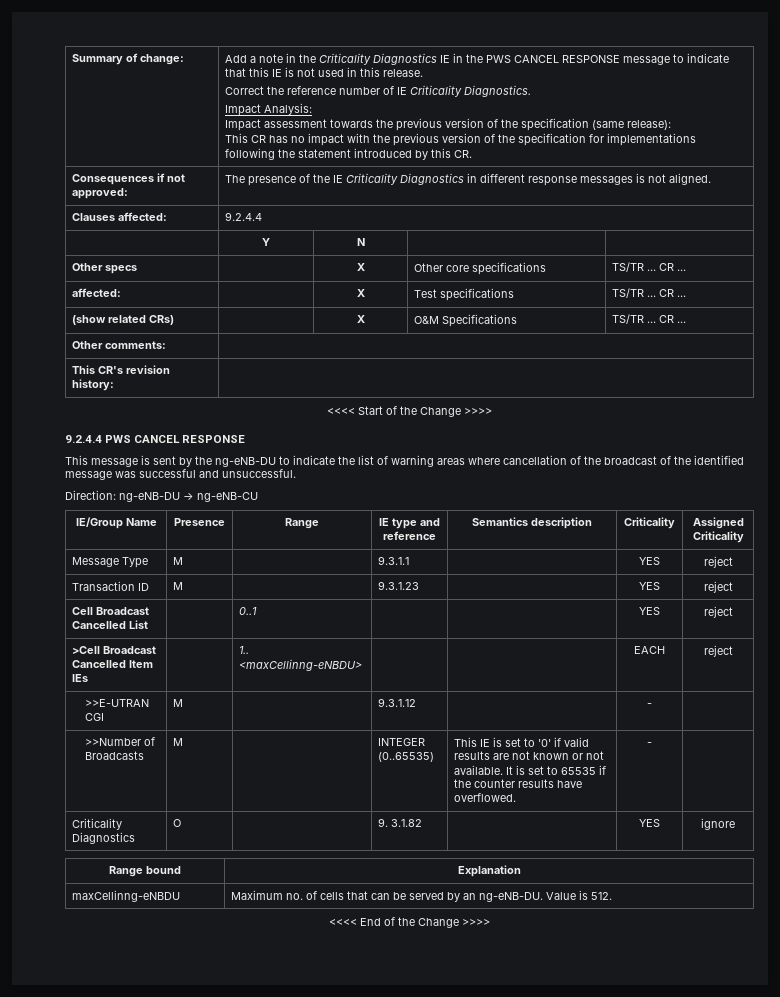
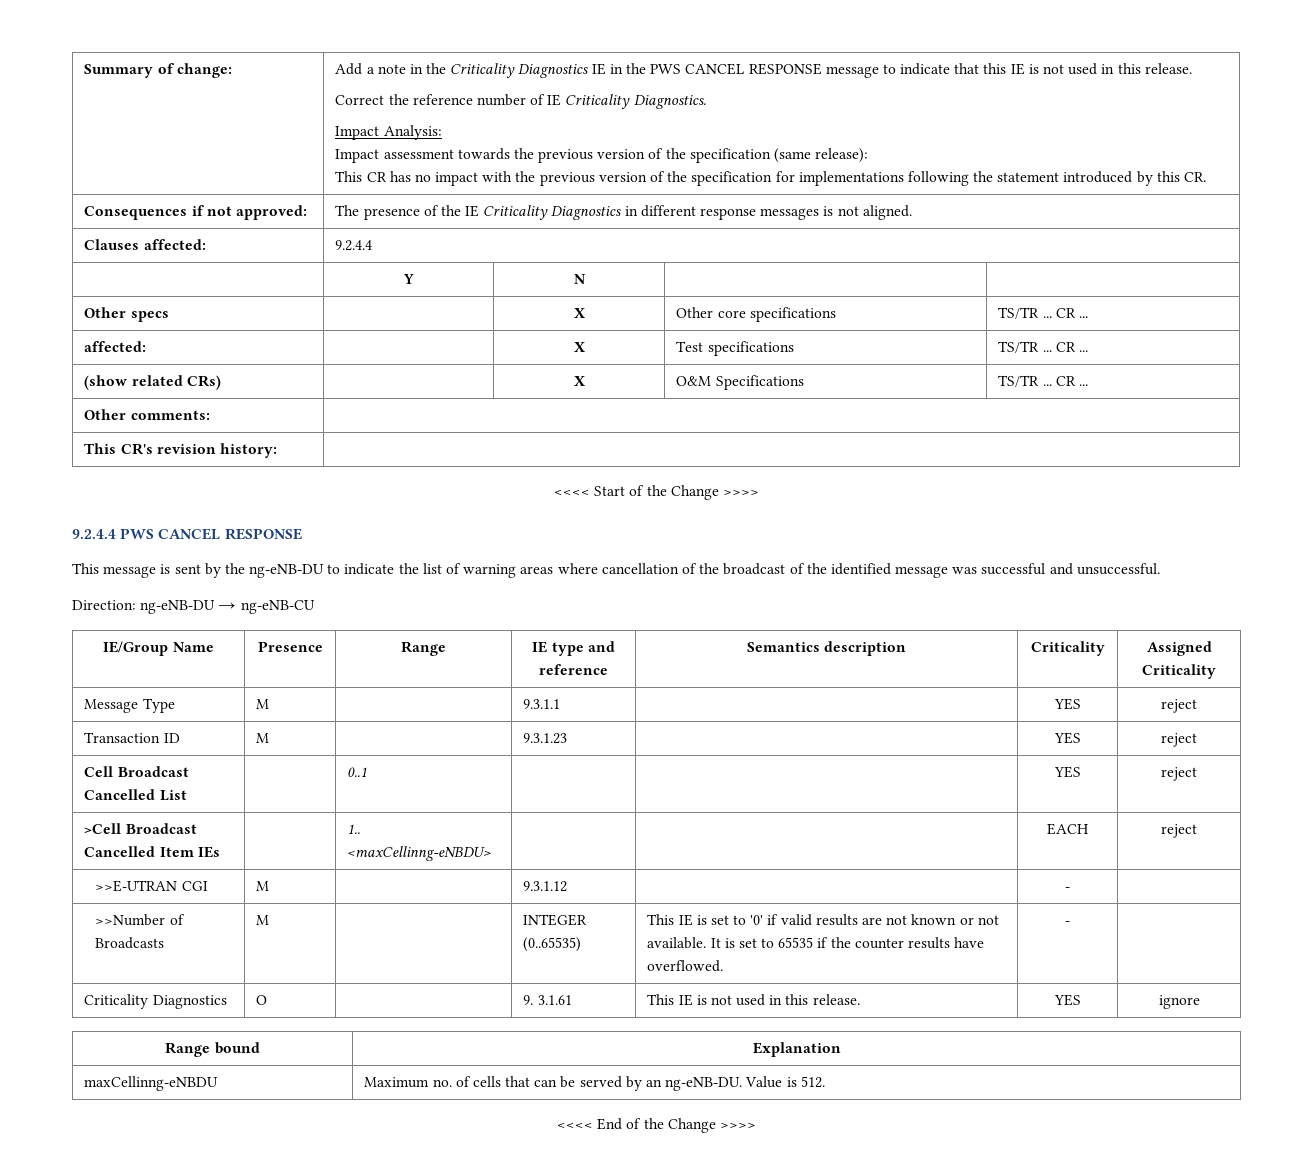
[390,819,422,827] 3.1.82 | -> [537,995,572,1005] [647,994,860,1006] 3.1.61 | This IE is not used in this release.

